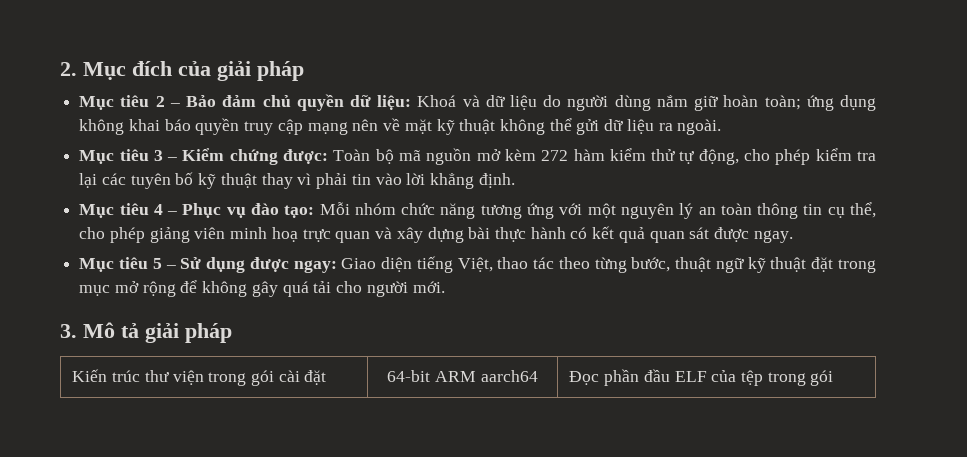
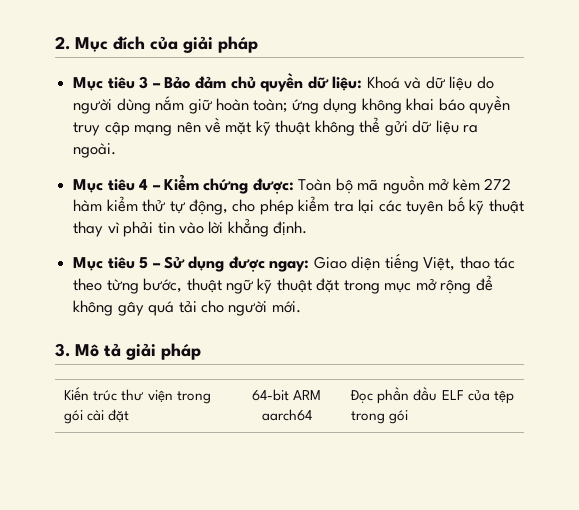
[155,96,165,107] 2 -> [139,76,149,89] 3
[153,150,163,161] 3 -> [139,179,149,190] 4
[79,202,876,219] [79,226,793,243] // Mục tiêu 4 – Phục vụ đào tạo: Mỗi nhóm chức năng tương ứng với một nguyên lý an toàn thông tin cụ thể, cho phép giảng viên minh hoạ trực quan và xây dựng bài thực hành có kết quả quan sát được ngay. -> (308, 228) none

